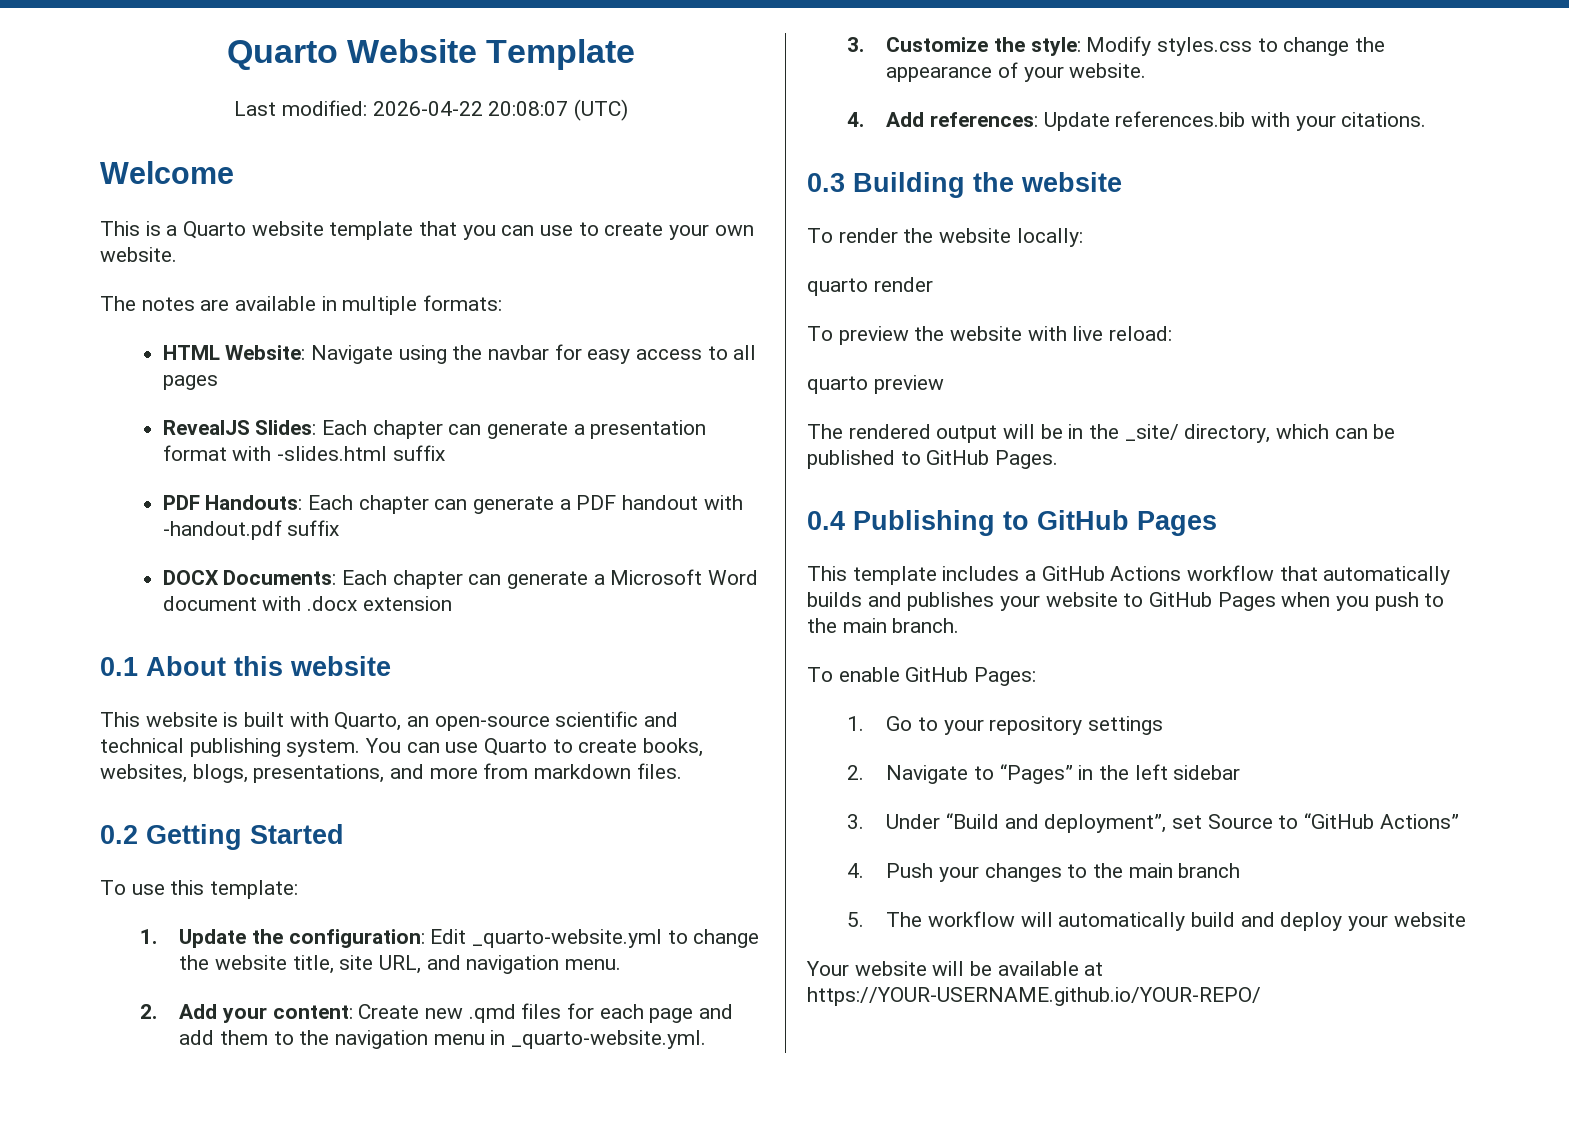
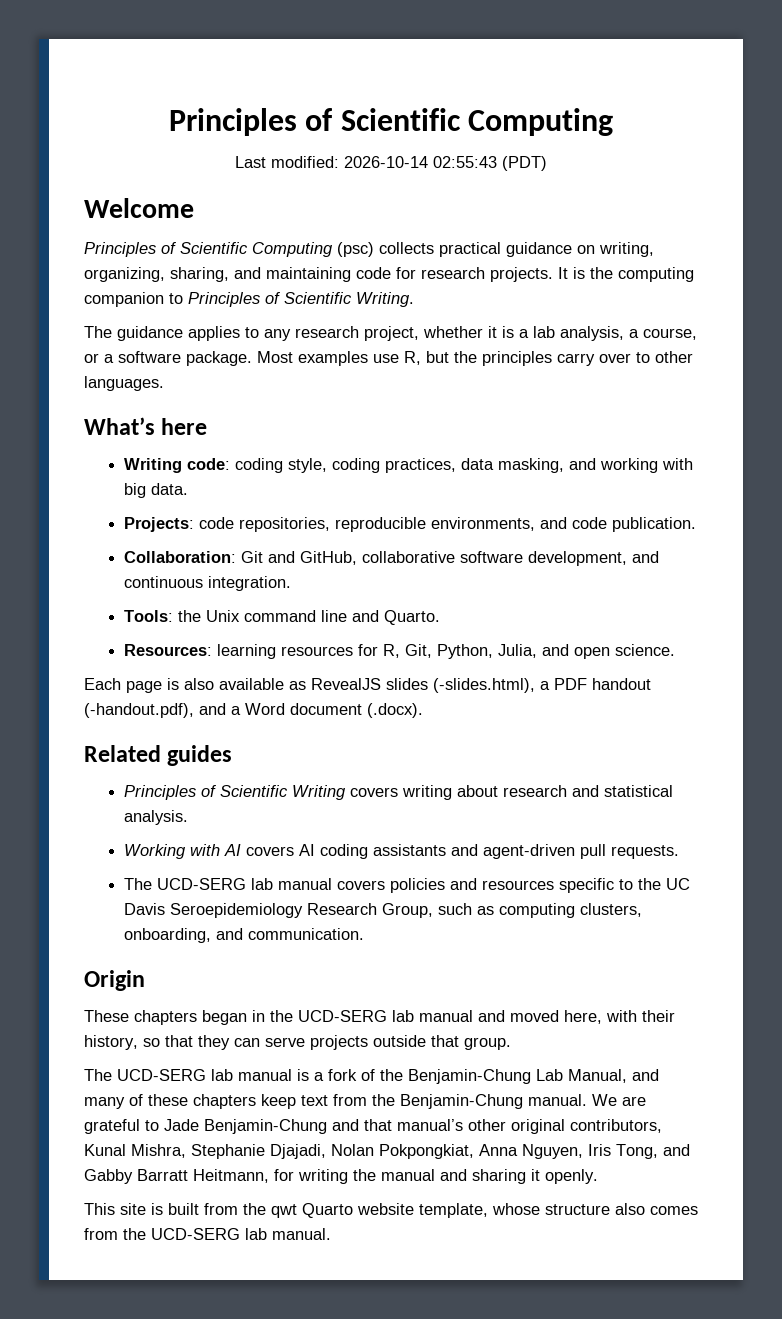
[226,39,636,70] [234,99,628,121] [100,161,234,184] [100,221,754,240] [100,247,177,262] [100,295,503,315] [162,344,757,364] [162,375,218,390] [162,420,707,439] [162,445,445,461] [162,495,743,514] [162,520,340,540] [162,569,759,589] [162,596,452,611] [100,656,391,676] [100,712,218,727] Quarto Website Template // Last modified: 2026-04-22 20:08:07 (UTC) // Welcome // This is a Quarto website template that you can use to create your own website. // The notes are available in multiple formats: // HTML Website: Navigate using the navbar for easy access to all pages // RevealJS Slides: Each chapter can generate a presentation format with -slides.html suffix // PDF Handouts: Each chapter can generate a PDF handout with -handout.pdf suffix // DOCX Documents: Each chapter can generate a Microsoft Word document with .docx extension // 0.1 About this website // This website -> [168,108,614,136] [235,156,547,171] [84,198,194,218] [84,242,654,257] [84,267,694,282] [84,292,414,307] [84,326,697,341] [84,351,693,366] [84,376,164,391] [84,417,208,435] [124,458,694,473] [124,483,189,498] [124,517,697,532] [124,551,660,566] [124,576,292,591] [124,610,441,625] [124,644,676,659] [84,678,651,693] [84,703,423,718] [84,745,233,766] [124,785,674,800] [124,810,189,825] [124,844,680,859] [124,878,691,893] [124,903,643,918] [124,928,365,943] [84,970,145,991] [84,1010,675,1025] [84,1035,511,1050] [84,1069,659,1084] [84,1094,646,1109] [84,1119,662,1134] [84,1144,690,1159] [84,1169,598,1184] [84,1203,146,1215] Principles of Scientific Computing // Last modified: 2026-10-14 02:55:43 (PDT) // Welcome // Principles of Scientific Computing (psc) collects practical guidance on writing, organizing, sharing, and maintaining code for research projects. It is the computing companion to Principles of Scientific Writing. // The guidance applies to any research project, whether it is a lab analysis, a course, or a software package. Most examples use R, but the principles carry over to other languages. // What’s here // Writing code: coding style, coding practices, data masking, and working with big data. // Projects: code repositories, reproducible environments, and code publication. // Collaboration: Git and GitHub, collaborative software development, and continuous integration. // Tools: the Unix command line and Quarto. // Resources: learning resources for R, Git, Python, Julia, and open science. // Each page is also available as RevealJS slides (-slides.html), a PDF handout (-handout.pdf), and a Word document (.docx). // Related guides // Principles of Scientific Writing covers writing about research and statistical analysis. // Working with AI covers AI coding assistants and agent-driven pull requests. // The UCD-SERG lab manual covers policies and resources specific to the UC Davis Seroepidemiology Research Group, such as computing clusters, onboarding, and communication. // Origin // These chapters began in the UCD-SERG lab manual and moved here, with their history, so that they can serve projects outside that group. // The UCD-SERG lab manual is a fork of the Benjamin-Chung Lab Manual, and many of these chapters keep text from the Benjamin-Chung manual. We are grateful to Jade Benjamin-Chung and that manual’s other original contributors, Kunal Mishra, Stephanie Djajadi, Nolan Pokpongkiat, Anna Nguyen, Iris Tong, and Gabby Barratt Heitmann, for writing the manual and sharing it openly. // This site
[289,711,679,731] [100,738,704,757] [100,763,682,783] [100,824,344,850] [100,880,299,899] [139,929,760,948] [179,955,621,974] [139,1003,733,1023] [179,1030,706,1049] [846,36,1385,56] [886,62,1147,82] [846,111,1427,131] [807,172,1122,198] [807,228,1083,247] [807,277,933,296] [807,326,1173,345] [807,375,944,394] [807,424,1396,443] [807,450,1059,469] [807,510,1217,536] [807,565,1451,585] [807,592,1445,611] [807,618,960,633] [807,667,1037,686] [846,716,1163,735] [846,764,1241,784] [846,813,1459,833] [846,863,1241,882] [846,911,1466,931] [806,961,1104,976] [807,987,1261,1006] with Quarto, an open-source scientific and technical publishing system. You can use Quarto to create books, websites, blogs, presentations, and more from markdown files. // 0.2 Getting Started // To use this template: // 1. Update the configuration: Edit _quarto-website.yml to change the website title, site URL, and navigation menu. // 2. Add your content: Create new .qmd files for each page and add them to the navigation menu in _quarto-website.yml. // 3. Customize the style: Modify styles.css to change the appearance of your website. // 4. Add references: Update references.bib with your citations. // 0.3 Building the website // To render the website locally: // quarto render // To preview the website with live reload: // quarto preview // The rendered output will be in the _site/ directory, which can be published to GitHub Pages. // 0.4 Publishing to GitHub Pages // This template includes a GitHub Actions workflow that automatically builds and publishes your website to GitHub Pages when you push to the main branch. // To enable GitHub Pages: // 1. Go to your repository settings // 2. Navigate to “Pages” in the left sidebar // 3. Under “Build and deployment”, set Source to “GitHub Actions” // 4. Push your changes to the main branch // 5. The workflow will automatically build and deploy your website // Your website will be available at https://YOUR-USERNAME.github.io/YOUR-REPO/ -> [204,1203,698,1218] [84,1228,331,1240] from the qwt Quarto website template, whose structure also comes from the UCD-SERG lab manual.

